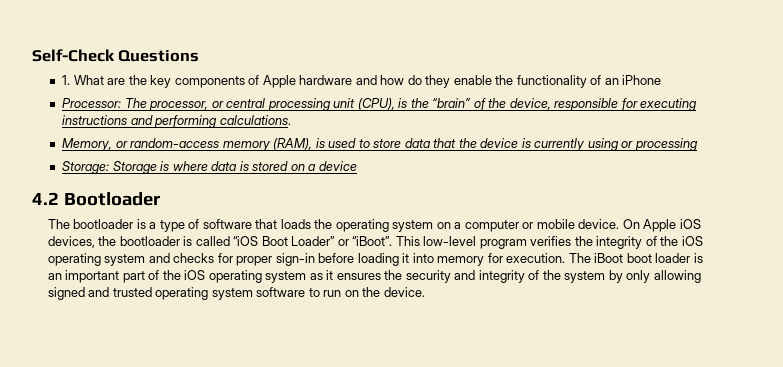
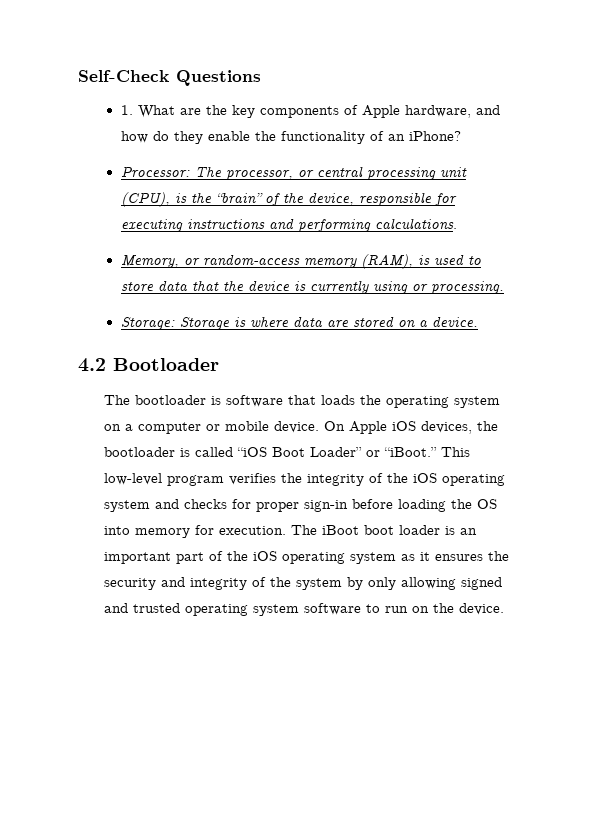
[299,75,353,85] hardware -> [404,105,471,118] hardware,
[622,75,662,85] iPhone -> [408,131,461,141] iPhone?
[634,138,698,151] processing -> [430,281,504,294] processing.
[239,161,249,171] is -> [326,320,349,327] are
[318,161,357,171] device -> [431,316,478,327] device.
[149,219,200,232] a type of -> (222, 400) none
[352,236,393,246] “iBoot”. -> [384,447,438,457] “iBoot.”
[402,253,410,263] it -> [451,499,498,509] the OS

